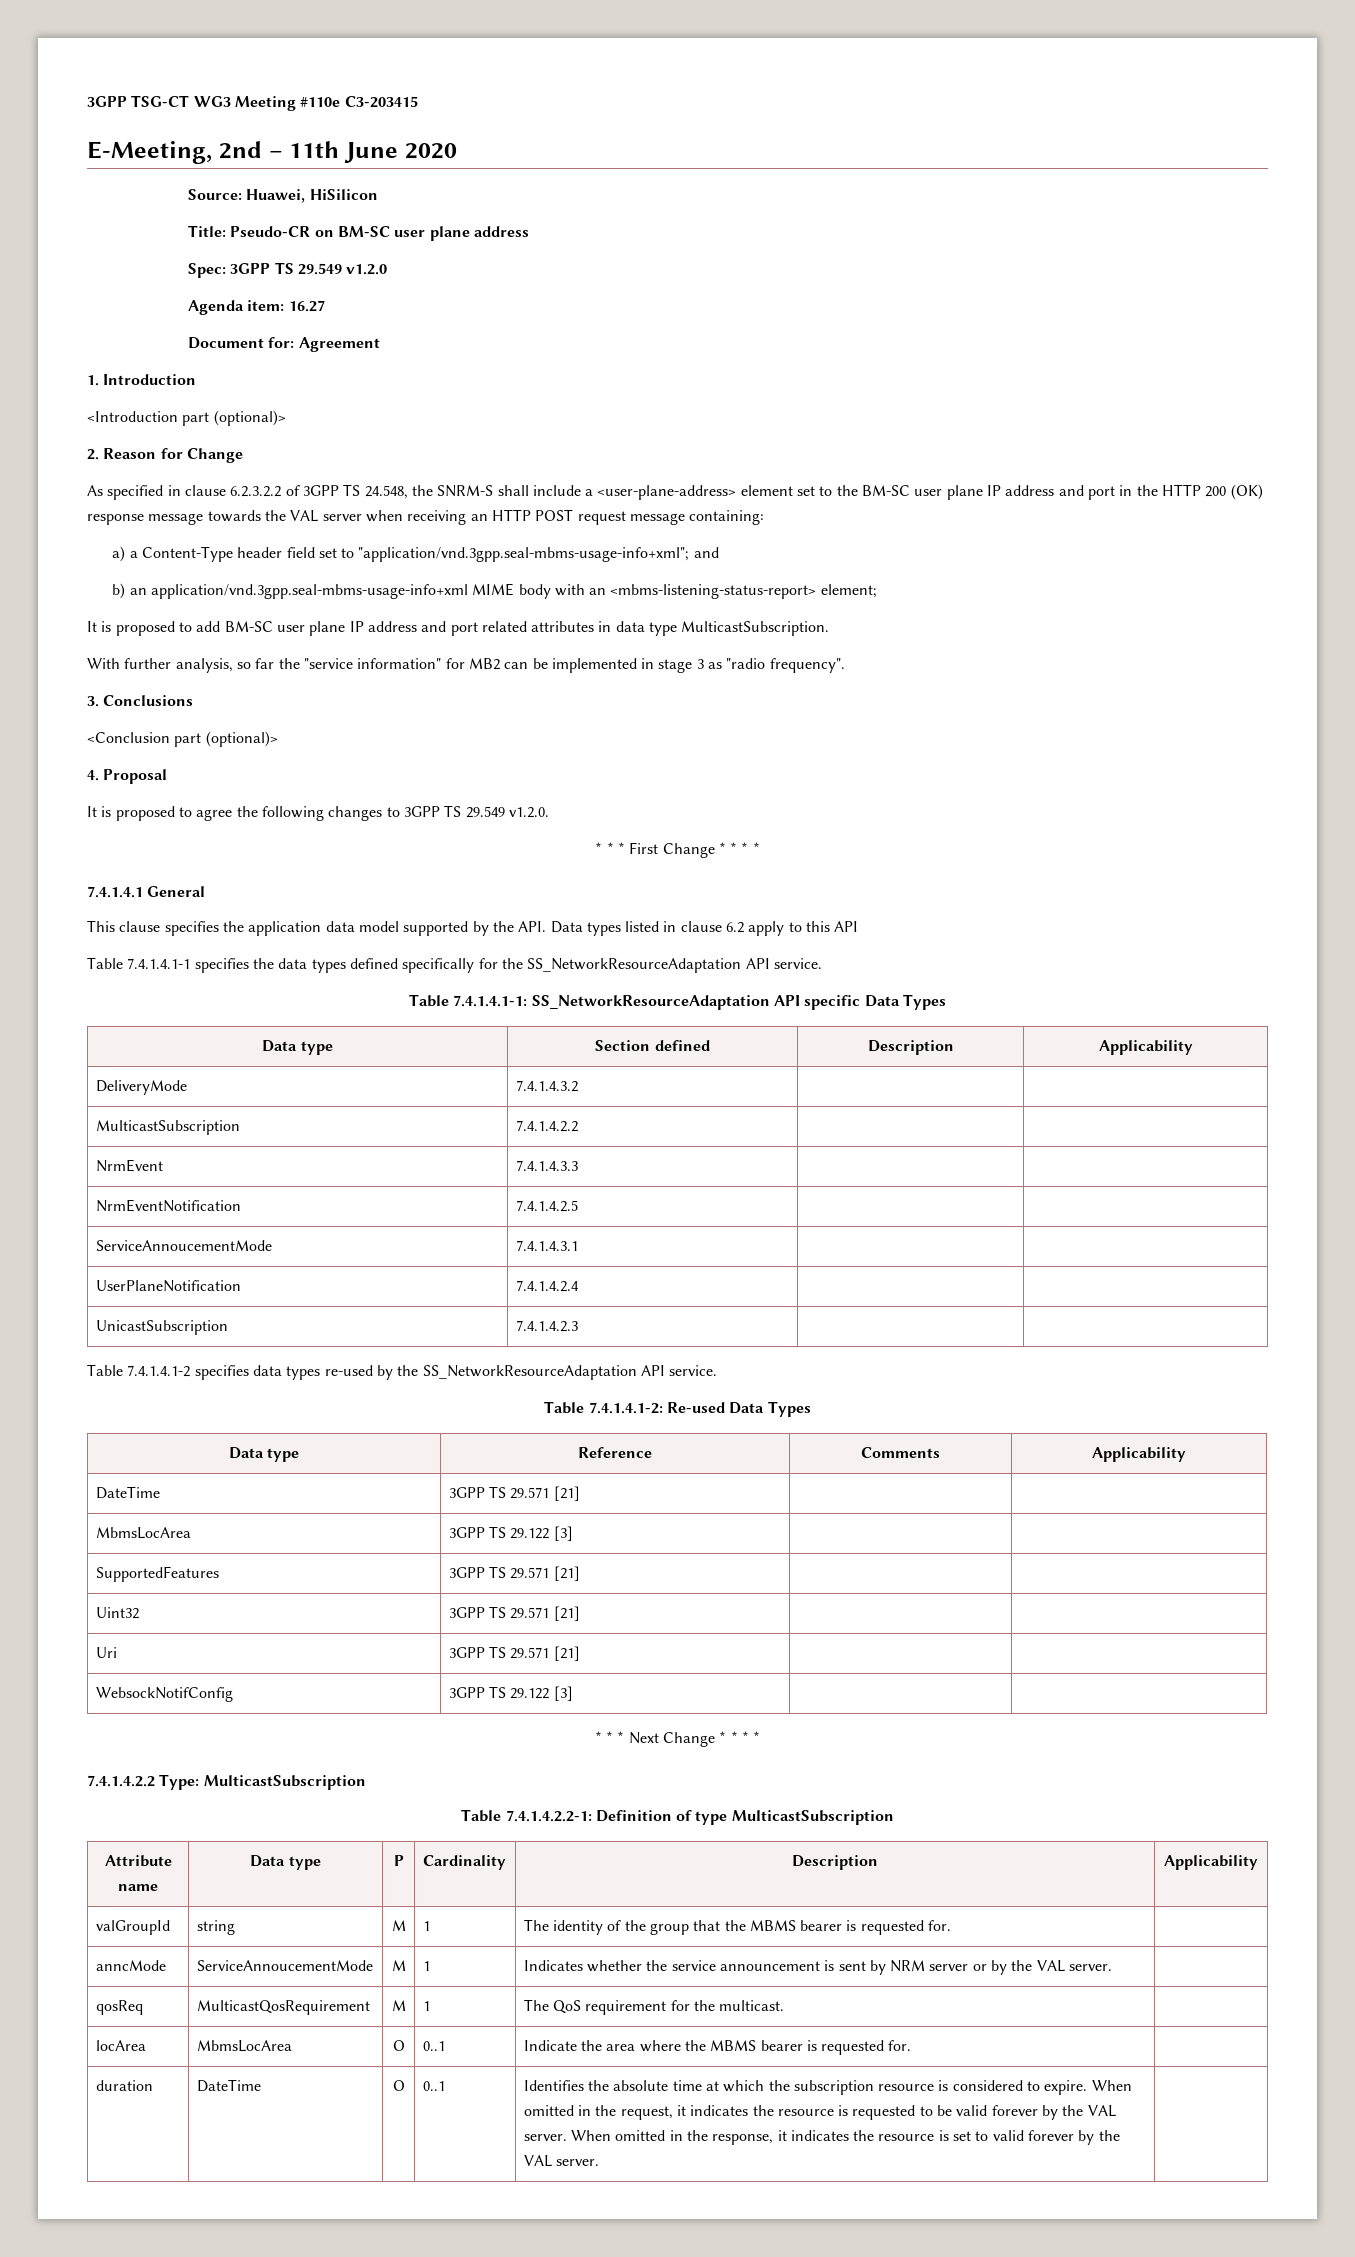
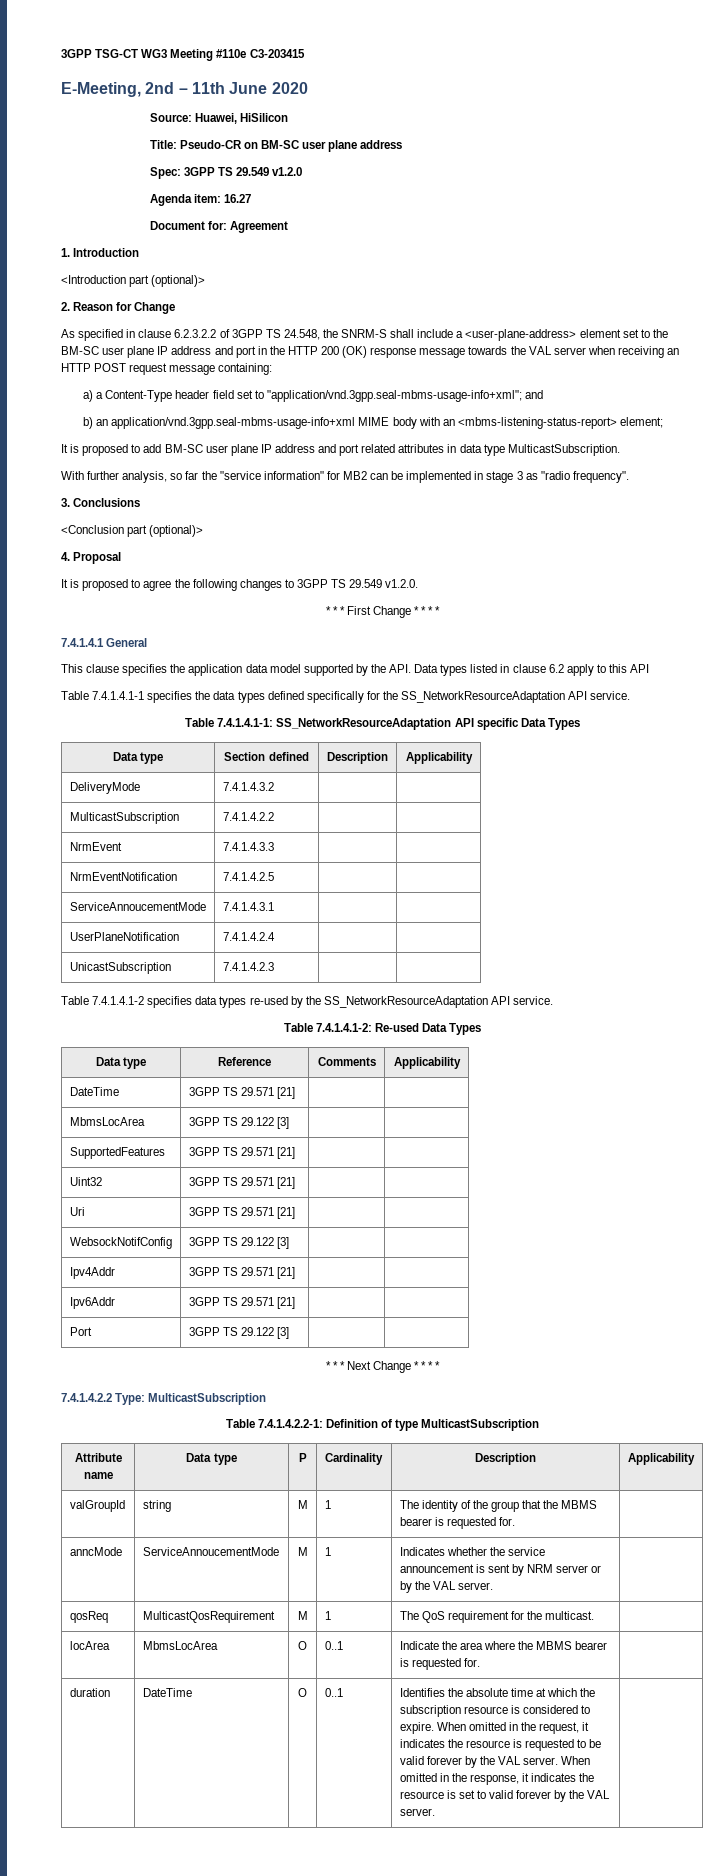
(573, 1693) none -> [69,1267,115,1279] [188,1267,295,1279] [69,1297,115,1309] [188,1297,295,1309] [69,1327,92,1336] [188,1327,289,1339] // Ipv4Addr | 3GPP TS 29.571 [21] | | // Ipv6Addr | 3GPP TS 29.571 [21] | | // Port | 3GPP TS 29.122 [3] | |

